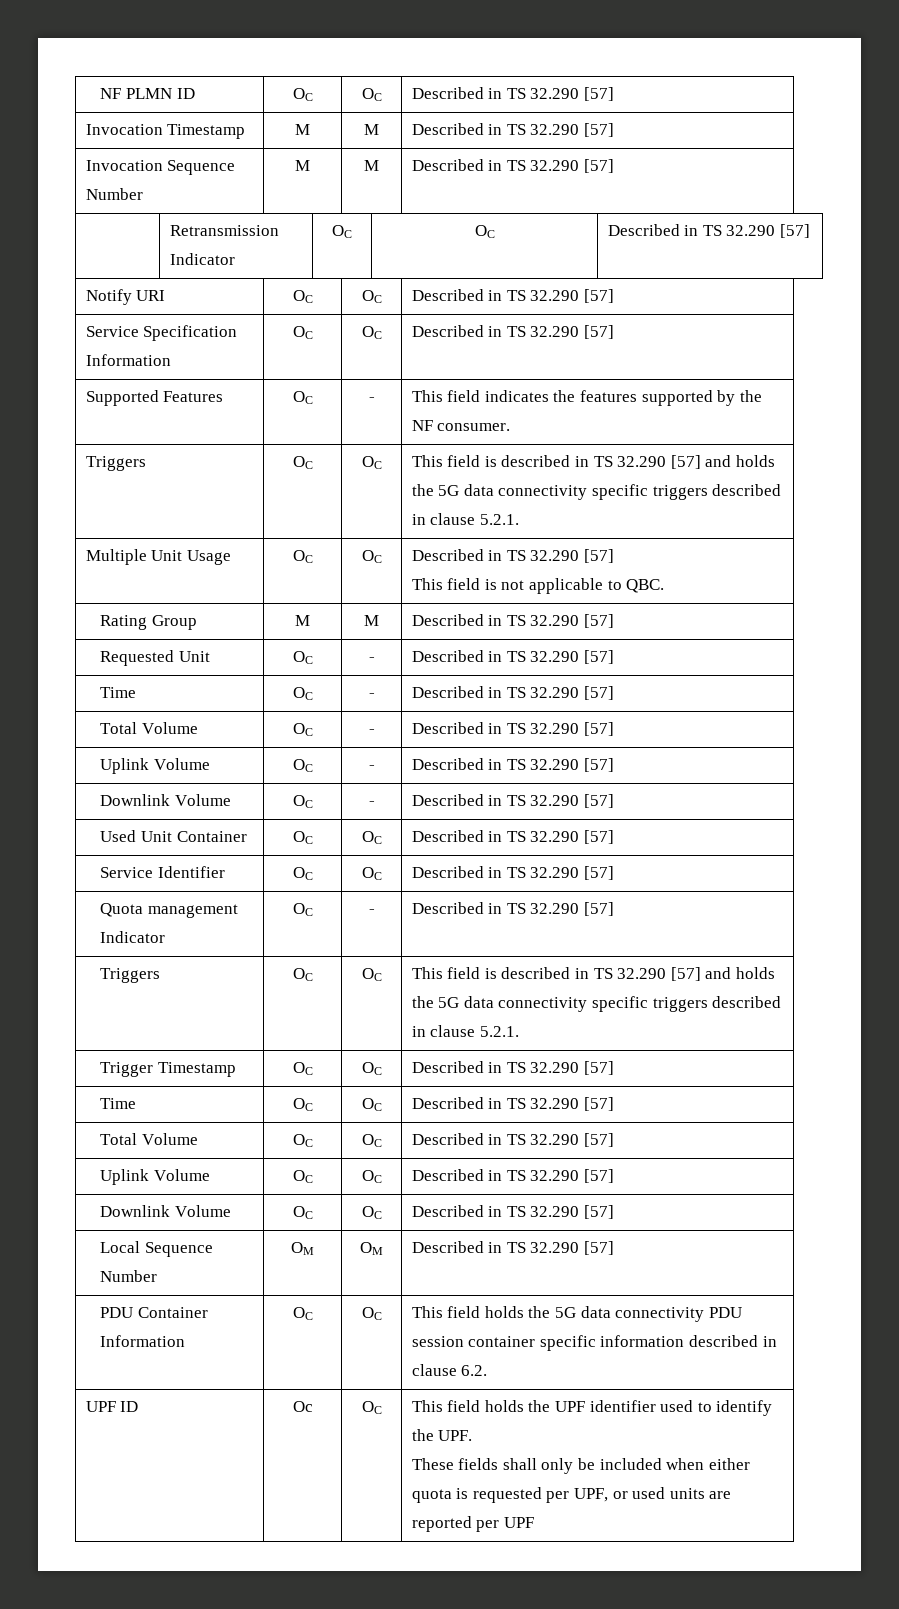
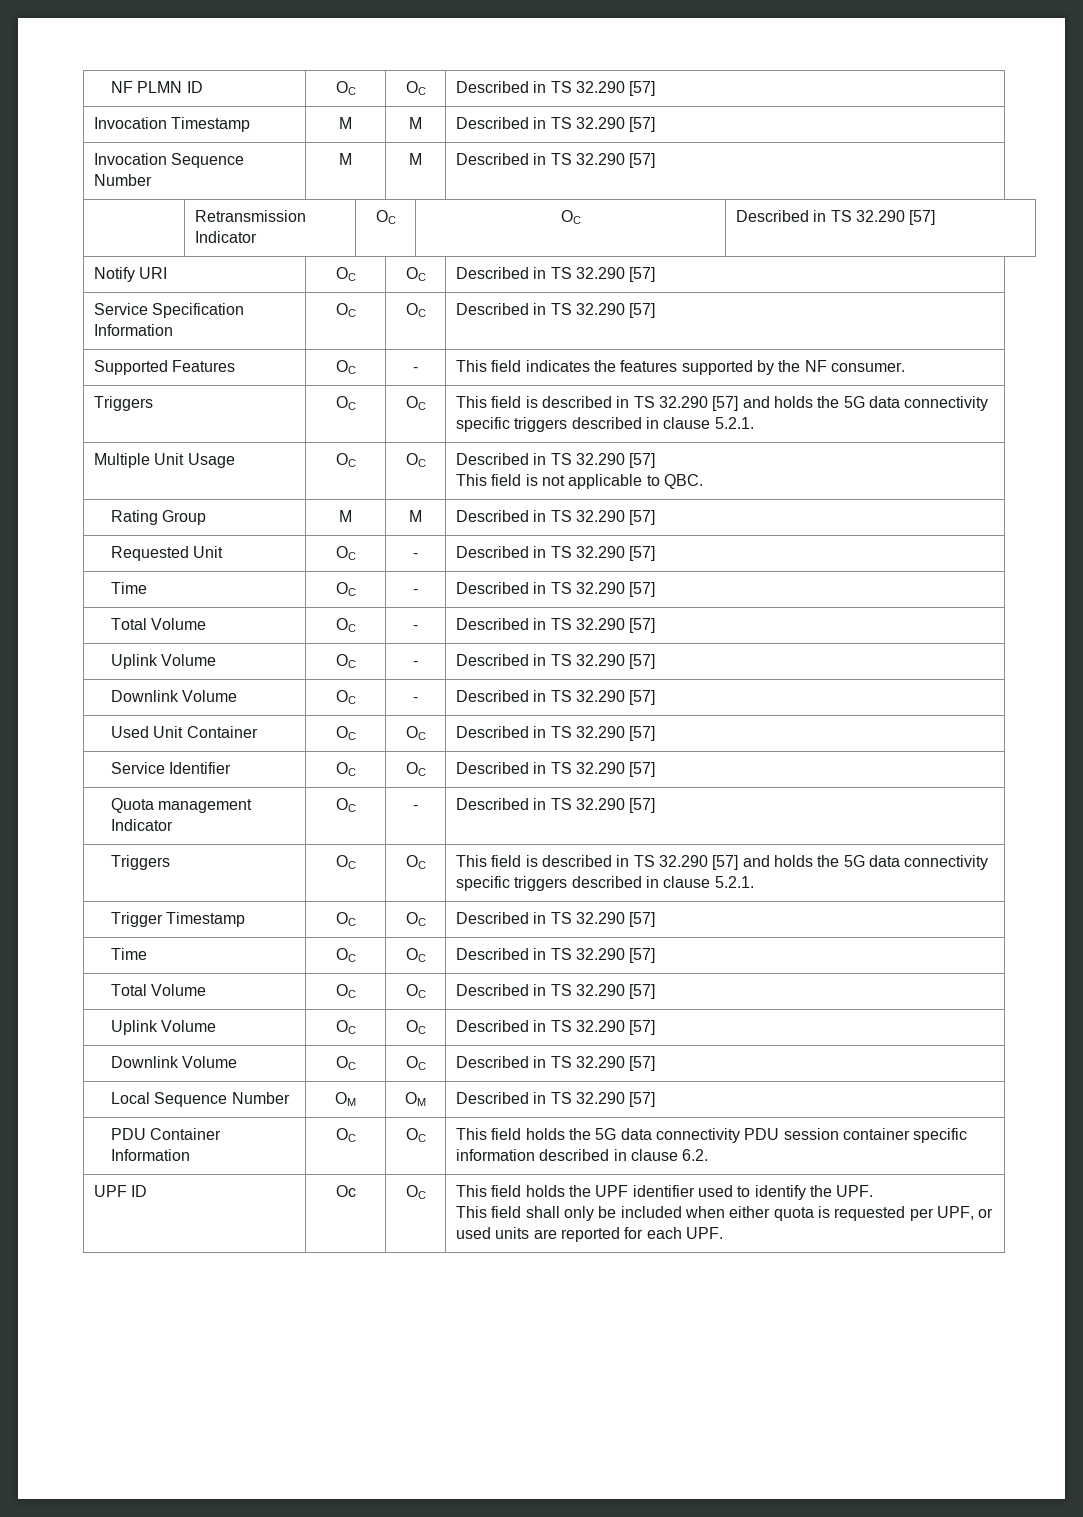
[411,1458,499,1470] These fields -> [456,1206,522,1218] This field
[476,1517,534,1532] per UPF -> [624,1227,724,1239] for each UPF.

